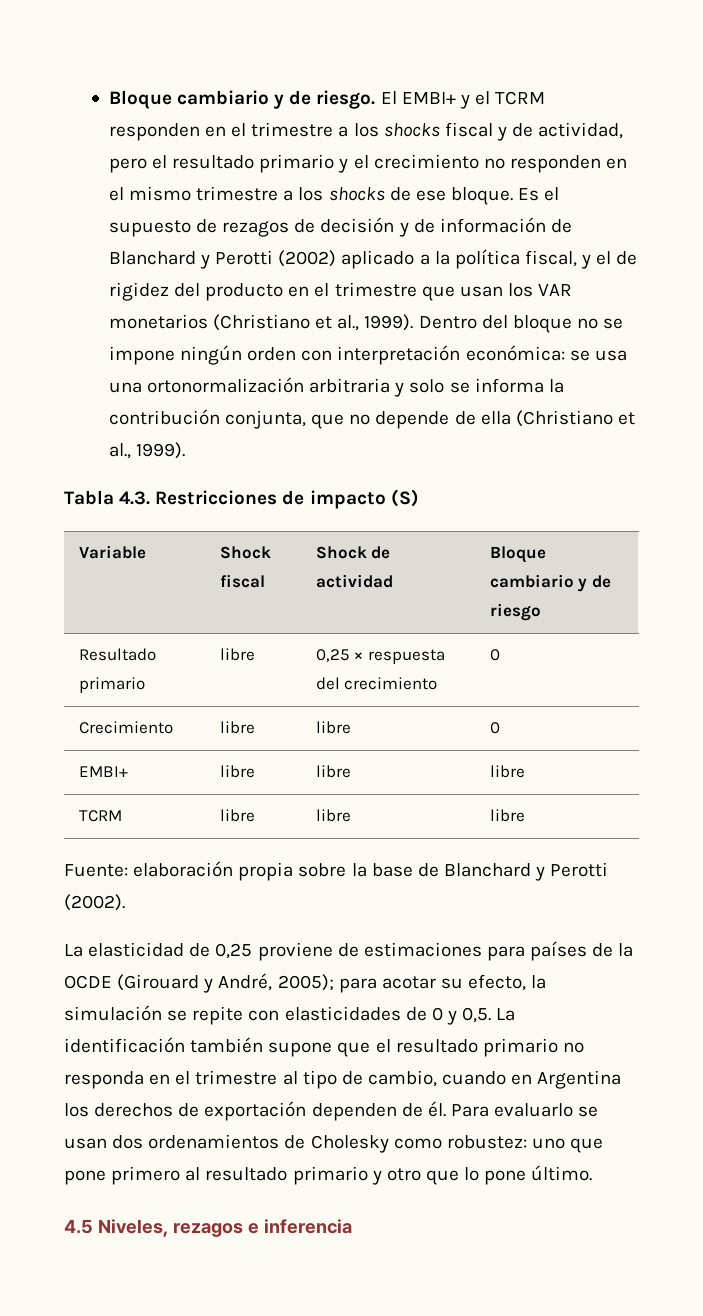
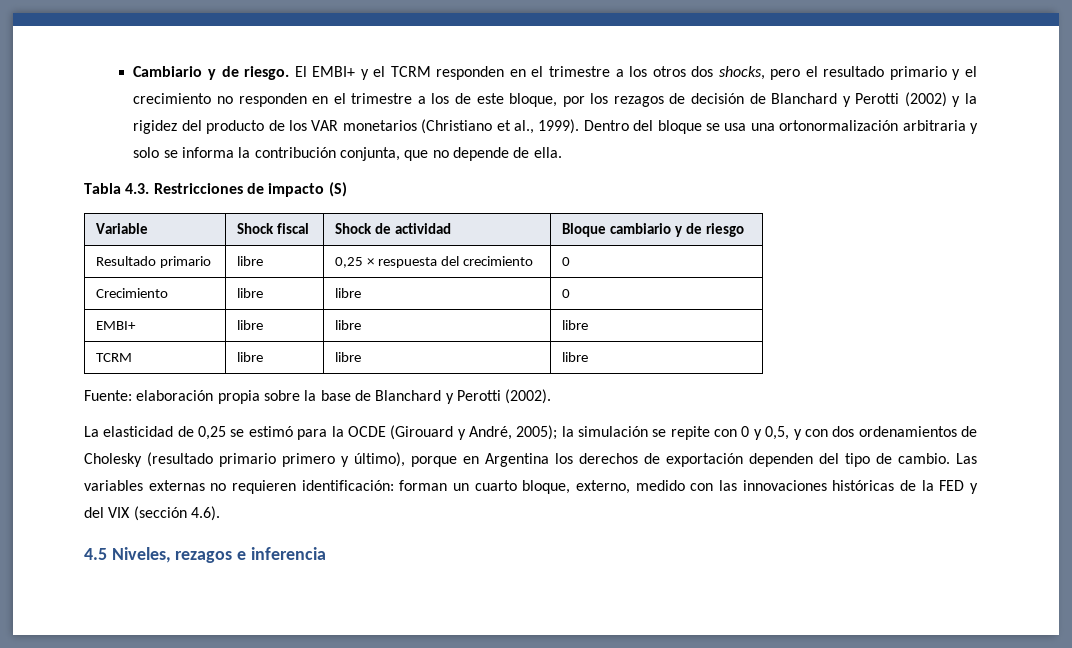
[108,90,270,109] Bloque cambiario -> [133,66,203,77] Cambiario
[383,122,624,141] shocks fiscal y de actividad, -> [652,66,765,80] otros dos shocks,
[129,186,560,205] [108,217,546,237] mismo trimestre a los shocks de ese bloque. Es el supuesto de rezagos de decisión y de información -> [351,93,745,107] trimestre a los de este bloque, por los rezagos de decisión
[341,249,638,269] [108,282,503,301] aplicado a la política fiscal, y el de rigidez del producto en el trimestre que usan -> [952,93,977,107] [133,120,285,134] y la rigidez del producto de
[577,318,624,329] [108,345,565,365] no se impone ningún orden con interpretación económica: -> (702, 127) none
[480,410,636,427] [108,442,186,459] ella (Christiano et al., 1999). -> [533,147,562,158] ella.
[257,941,614,961] proviene de estimaciones para países de -> [230,426,328,440] se estimó para
[338,974,527,993] para acotar su efecto, -> (558, 432) none
[284,1006,516,1025] [64,1037,584,1057] [64,1070,507,1089] elasticidades de 0 y 0,5. La identificación también supone que el resultado primario no responda en el trimestre al tipo de cambio, cuando -> [741,426,978,440] [84,452,457,467] 0 y 0,5, y con dos ordenamientos de Cholesky (resultado primario primero y último), porque
[401,1101,599,1117] [64,1134,604,1153] [64,1165,593,1185] de él. Para evaluarlo se usan dos ordenamientos de Cholesky como robustez: uno que pone primero al resultado primario y otro que lo pone último. -> [819,453,977,467] [84,480,978,494] [84,506,220,521] del tipo de cambio. Las variables externas no requieren identificación: forman un cuarto bloque, externo, medido con las innovaciones históricas de la FED y del VIX (sección 4.6).

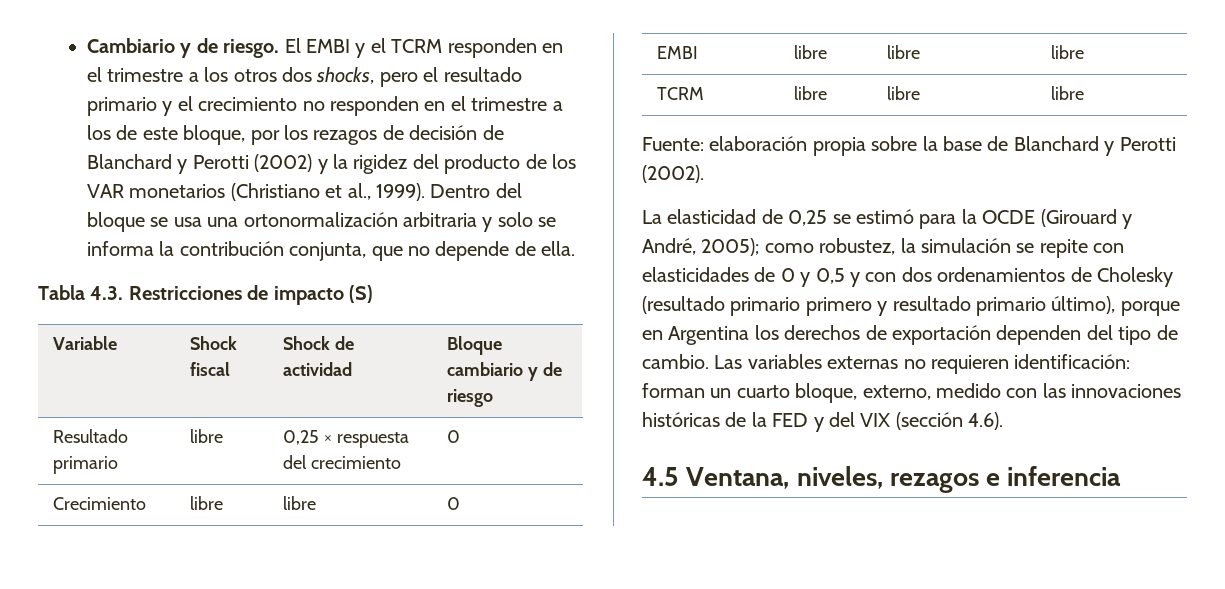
[312,66,356,77] EMBI+ -> [305,39,350,53] EMBI
[96,321,137,330] EMBI+ -> [657,46,699,59] EMBI
(558, 432) none -> [764,238,896,255] como robustez,
(738, 433) none -> [642,267,776,282] elasticidades de
[765,426,790,440] 0,5, -> [815,268,845,284] 0,5
(349, 461) none -> [892,296,1046,316] resultado primario
[111,547,171,563] Niveles, -> [686,466,883,489] Ventana, niveles,

